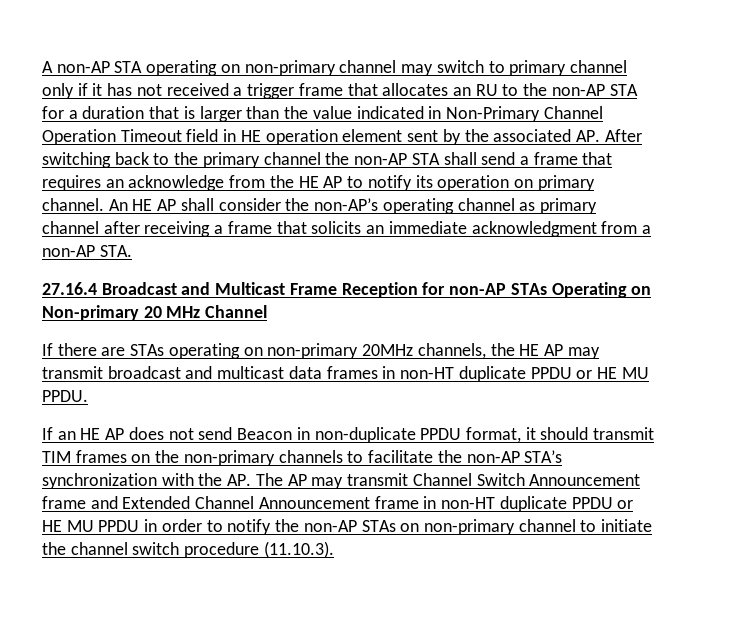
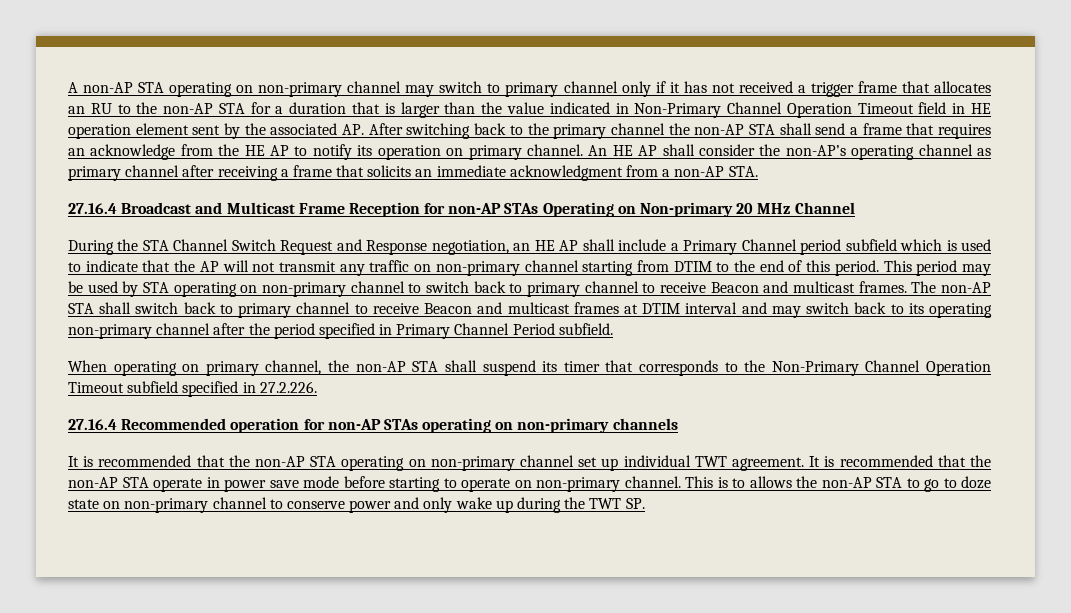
[42,343,600,359] [42,366,649,382] [42,390,88,402] [42,427,655,443] [42,450,563,466] [42,473,641,489] [42,496,634,512] [42,519,653,535] [42,541,334,558] If there are STAs operating on non-primary 20MHz channels, the HE AP may transmit broadcast and multicast data frames in non-HT duplicate PPDU or HE MU PPDU. // If an HE AP does not send Beacon in non-duplicate PPDU format, it should transmit TIM frames on the non-primary channels to facilitate the non-AP STA’s synchronization with the AP. The AP may transmit Channel Switch Announcement frame and Extended Channel Announcement frame in non-HT duplicate PPDU or HE MU PPDU in order to notify the non-AP STAs on non-primary channel to initiate the channel switch procedure (11.10.3). -> [68,239,992,255] [68,260,992,276] [68,281,991,297] [68,302,993,318] [68,323,613,339] [68,360,991,376] [68,381,317,397] [68,418,678,433] [68,455,992,471] [68,476,991,492] [68,497,645,513] During the STA Channel Switch Request and Response negotiation, an HE AP shall include a Primary Channel period subfield which is used to indicate that the AP will not transmit any traffic on non-primary channel starting from DTIM to the end of this period. This period may be used by STA operating on non-primary channel to switch back to primary channel to receive Beacon and multicast frames. The non-AP STA shall switch back to primary channel to receive Beacon and multicast frames at DTIM interval and may switch back to its operating non-primary channel after the period specified in Primary Channel Period subfield. // When operating on primary channel, the non-AP STA shall suspend its timer that corresponds to the Non-Primary Channel Operation Timeout subfield specified in 27.2.226. // 27.16.4 Recommended operation for non-AP STAs operating on non-primary channels // It is recommended that the non-AP STA operating on non-primary channel set up individual TWT agreement. It is recommended that the non-AP STA operate in power save mode before starting to operate on non-primary channel. This is to allows the non-AP STA to go to doze state on non-primary channel to conserve power and only wake up during the TWT SP.

